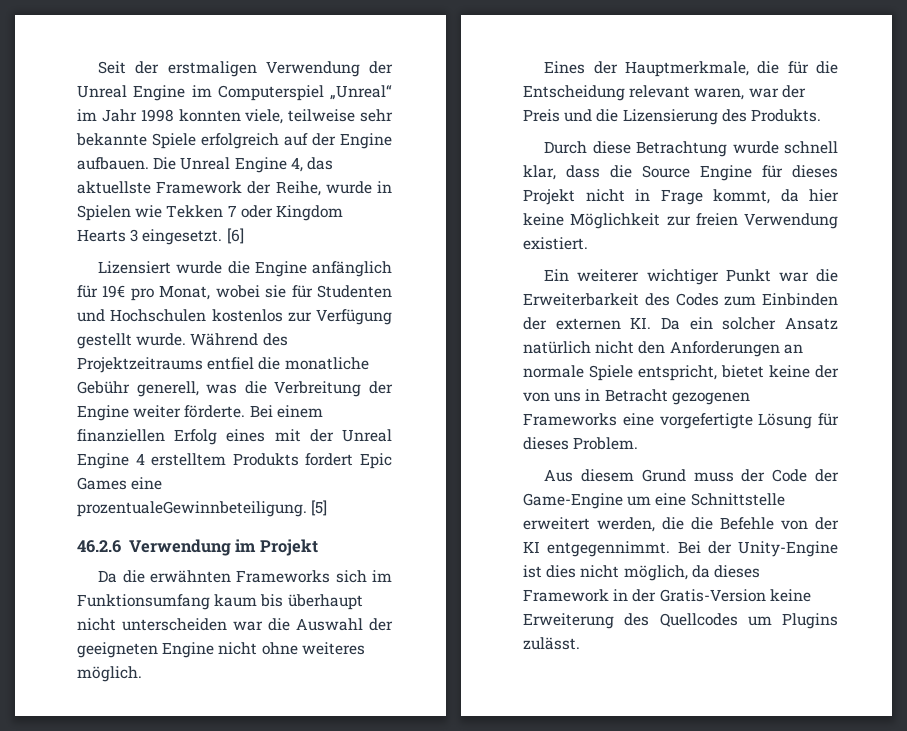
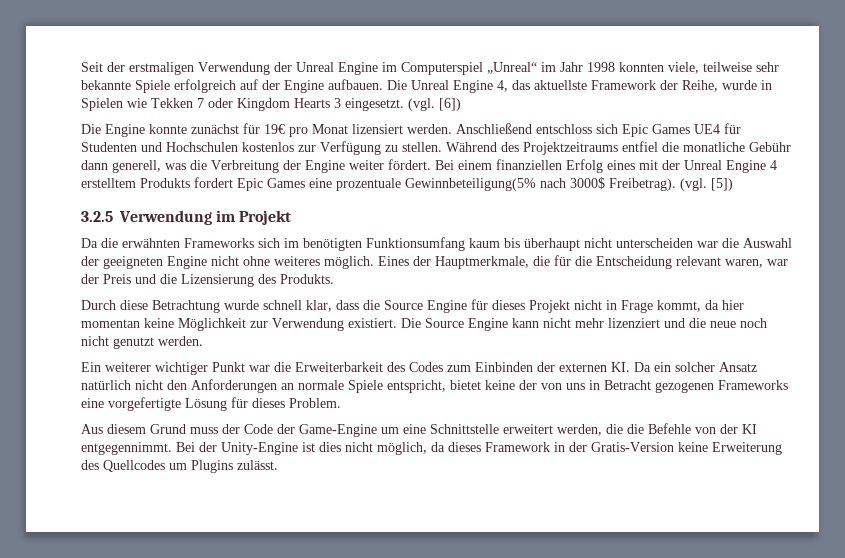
[226,228,244,244] [98,261,392,277] [77,285,287,301] [6] // Lizensiert wurde die Engine anfänglich für 19€ pro Monat, wobei sie -> [408,98,461,111] [81,123,720,137] (vgl. [6]) // Die Engine konnte zunächst für 19€ pro Monat lizensiert werden. Anschließend entschloss sich Epic Games UE4
[77,333,187,349] gestellt wurde. -> [385,142,442,152] zu stellen.
(130, 387) none -> [81,160,108,170] dann
[184,405,246,418] förderte. -> [388,159,431,170] fördert.
[77,500,328,517] [77,540,121,553] prozentualeGewinnbeteiligung. [5] // 46.2.6 -> [336,177,733,191] [81,211,113,222] prozentuale Gewinnbeteiligung(5% nach 3000$ Freibetrag). (vgl. [5]) // 3.2.5
(392, 576) none -> [303,238,362,251] benötigten
(142, 674) // -> (374, 262) none
(839, 195) none -> [81,319,140,328] momentan
[695,213,738,226] freien -> (268, 324) none
(588, 243) none -> [401,318,767,331] [81,336,203,349] Die Source Engine kann nicht mehr lizenziert und die neue noch nicht genutzt werden.

